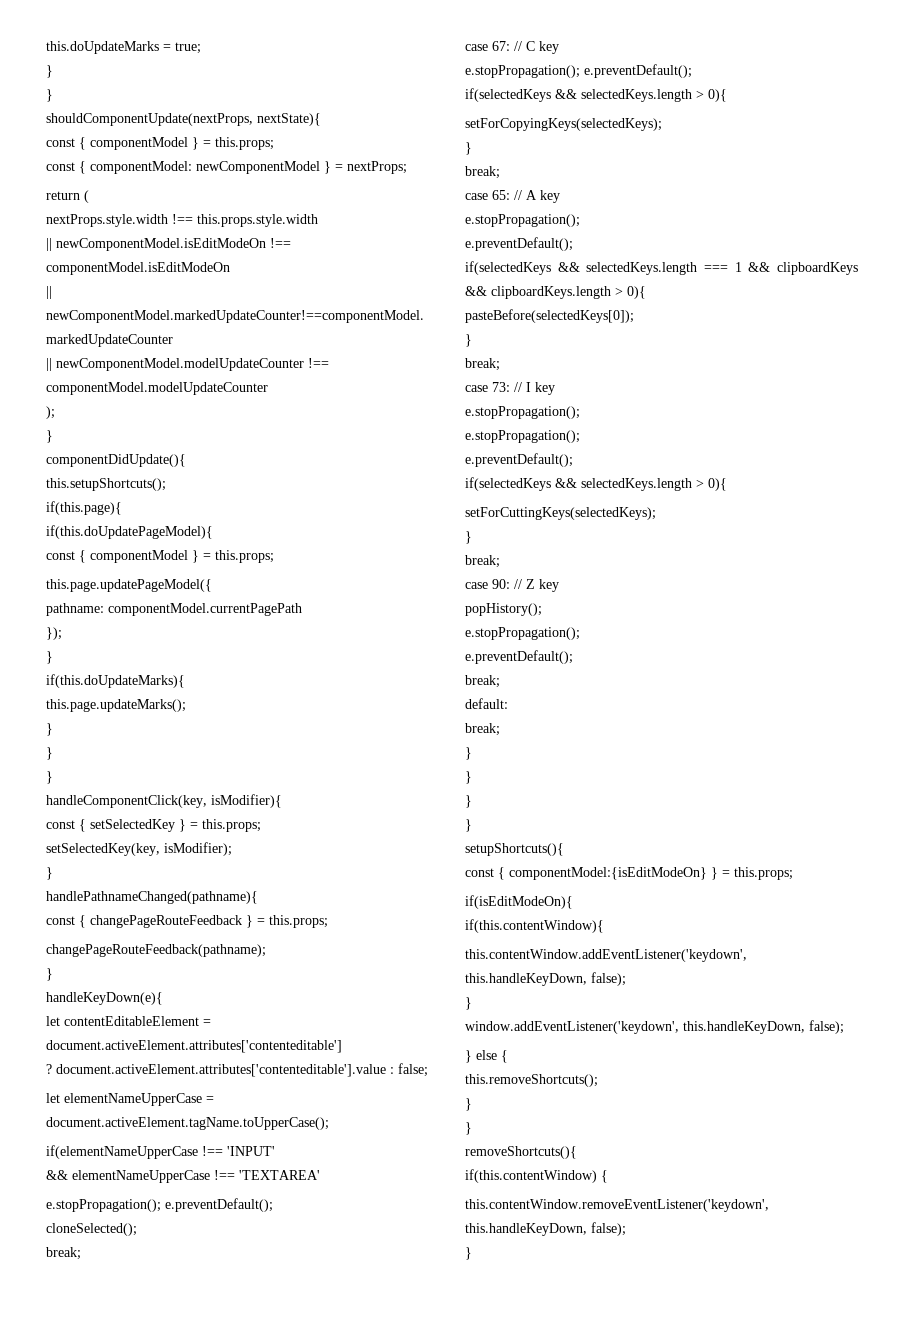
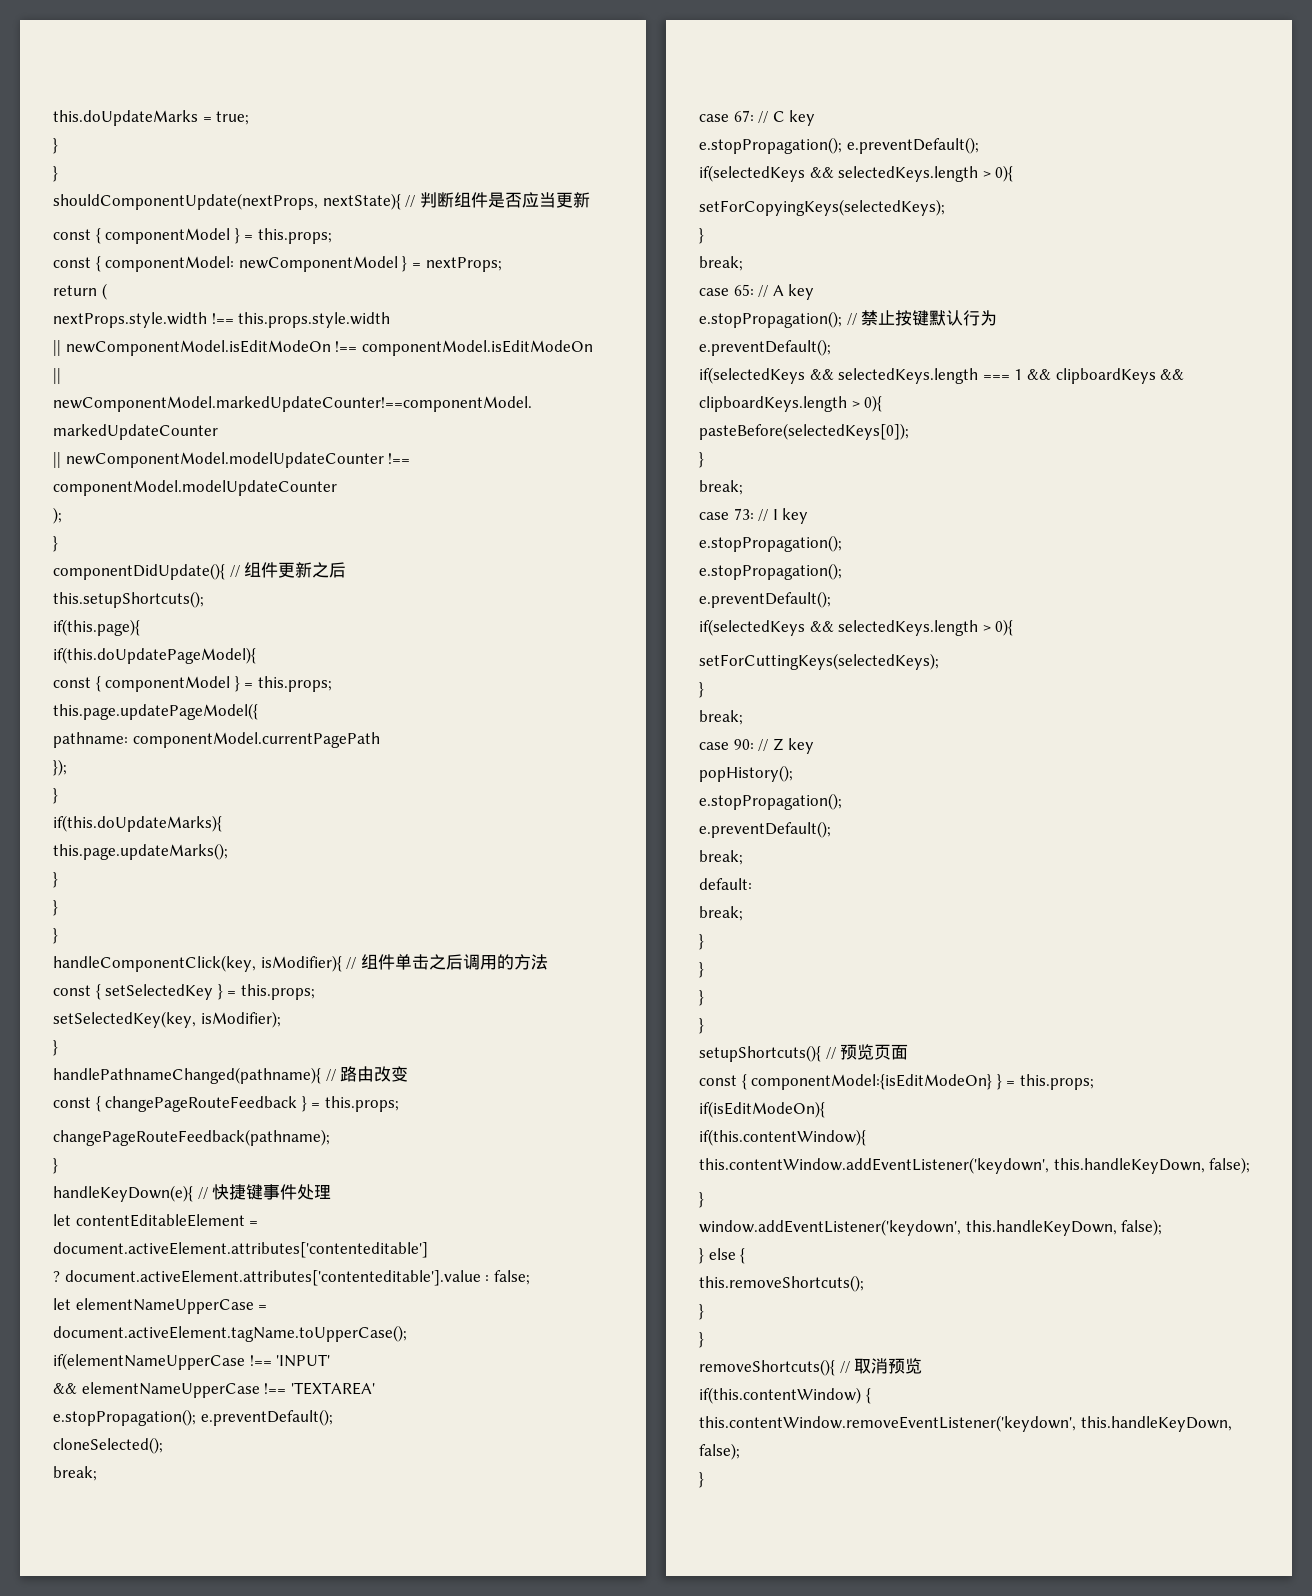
(321, 119) none -> [405,192,590,208] // 判断组件是否应当更新
(186, 460) none -> [229,562,347,578] // 组件更新之后
(282, 801) none -> [346,954,548,970] // 组件单击之后调用的方法
(258, 897) none -> [325,1066,409,1082] // 路由改变
(163, 998) none -> [197,1184,332,1200] // 快捷键事件处理
(580, 220) none -> [846,310,998,326] // 禁止按键默认行为
(564, 849) none -> [825,1044,909,1060] // 预览页面
(577, 1152) none -> [839,1358,923,1374] // 取消预览

